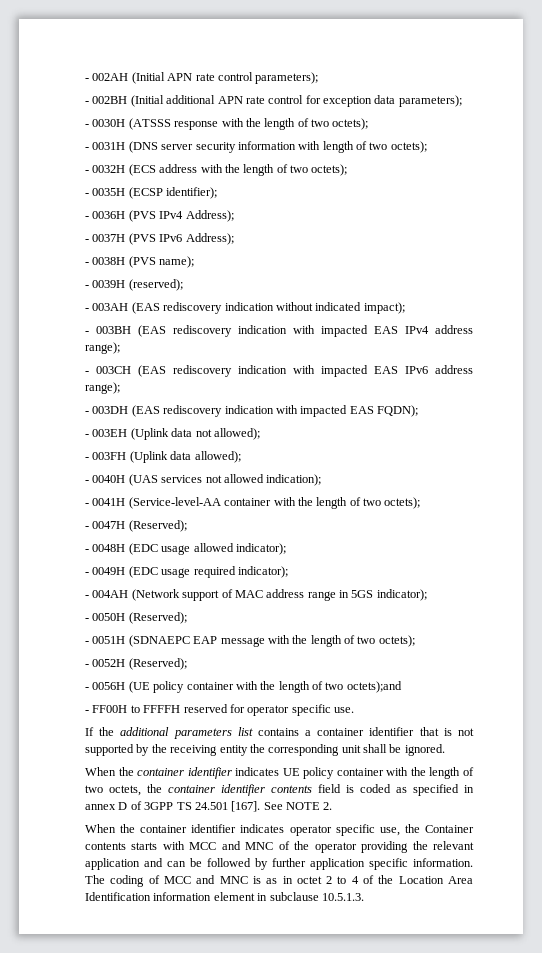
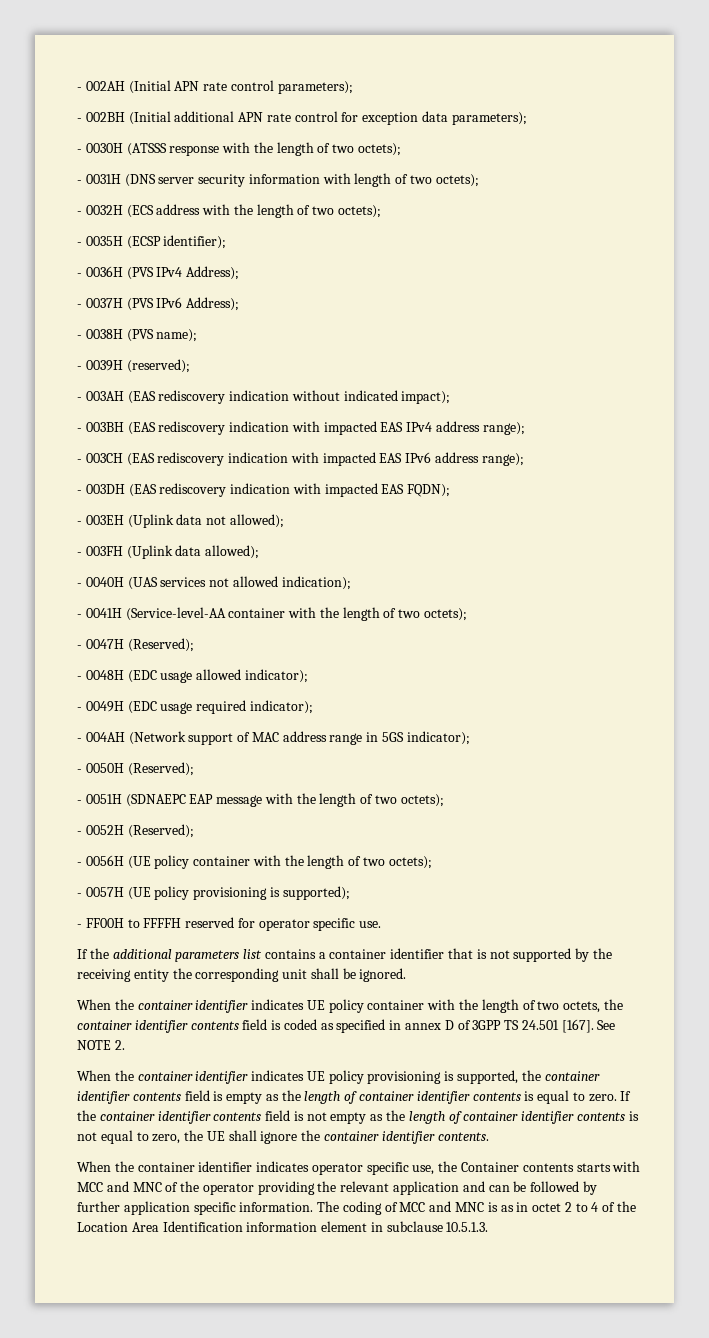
[346,681,402,693] octets);and -> [388,856,432,869] [77,886,350,900] octets); // - 0057H (UE policy provisioning is supported);
(333, 806) none -> [77,1070,600,1084] [77,1090,632,1104] [77,1110,639,1124] [77,1130,489,1144] // When the container identifier indicates UE policy provisioning is supported, the container identifier contents field is empty as the length of container identifier contents is equal to zero. If the container identifier contents field is not empty as the length of container identifier contents is not equal to zero, the UE shall ignore the container identifier contents.

